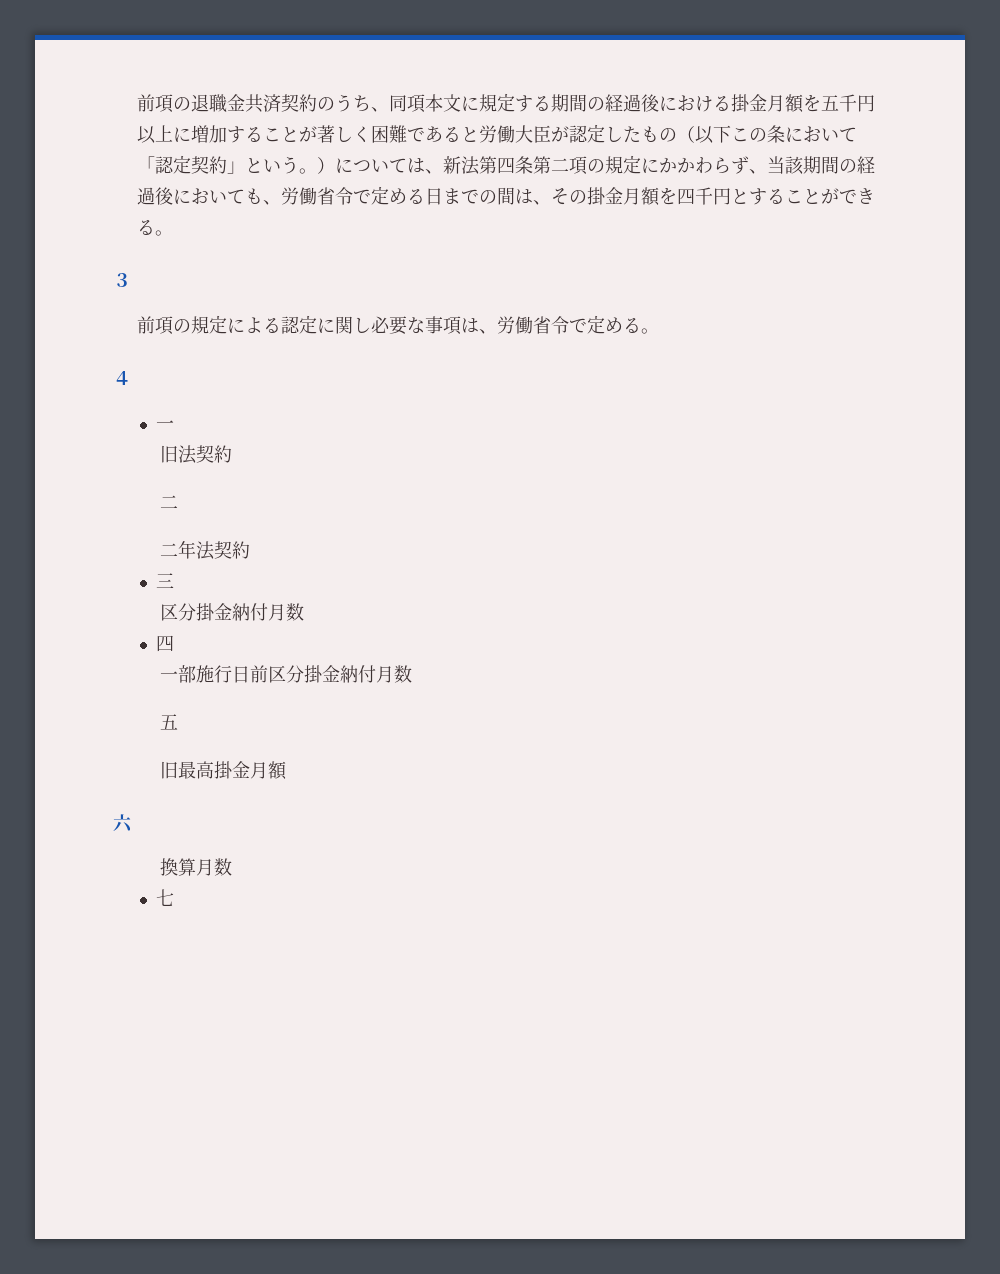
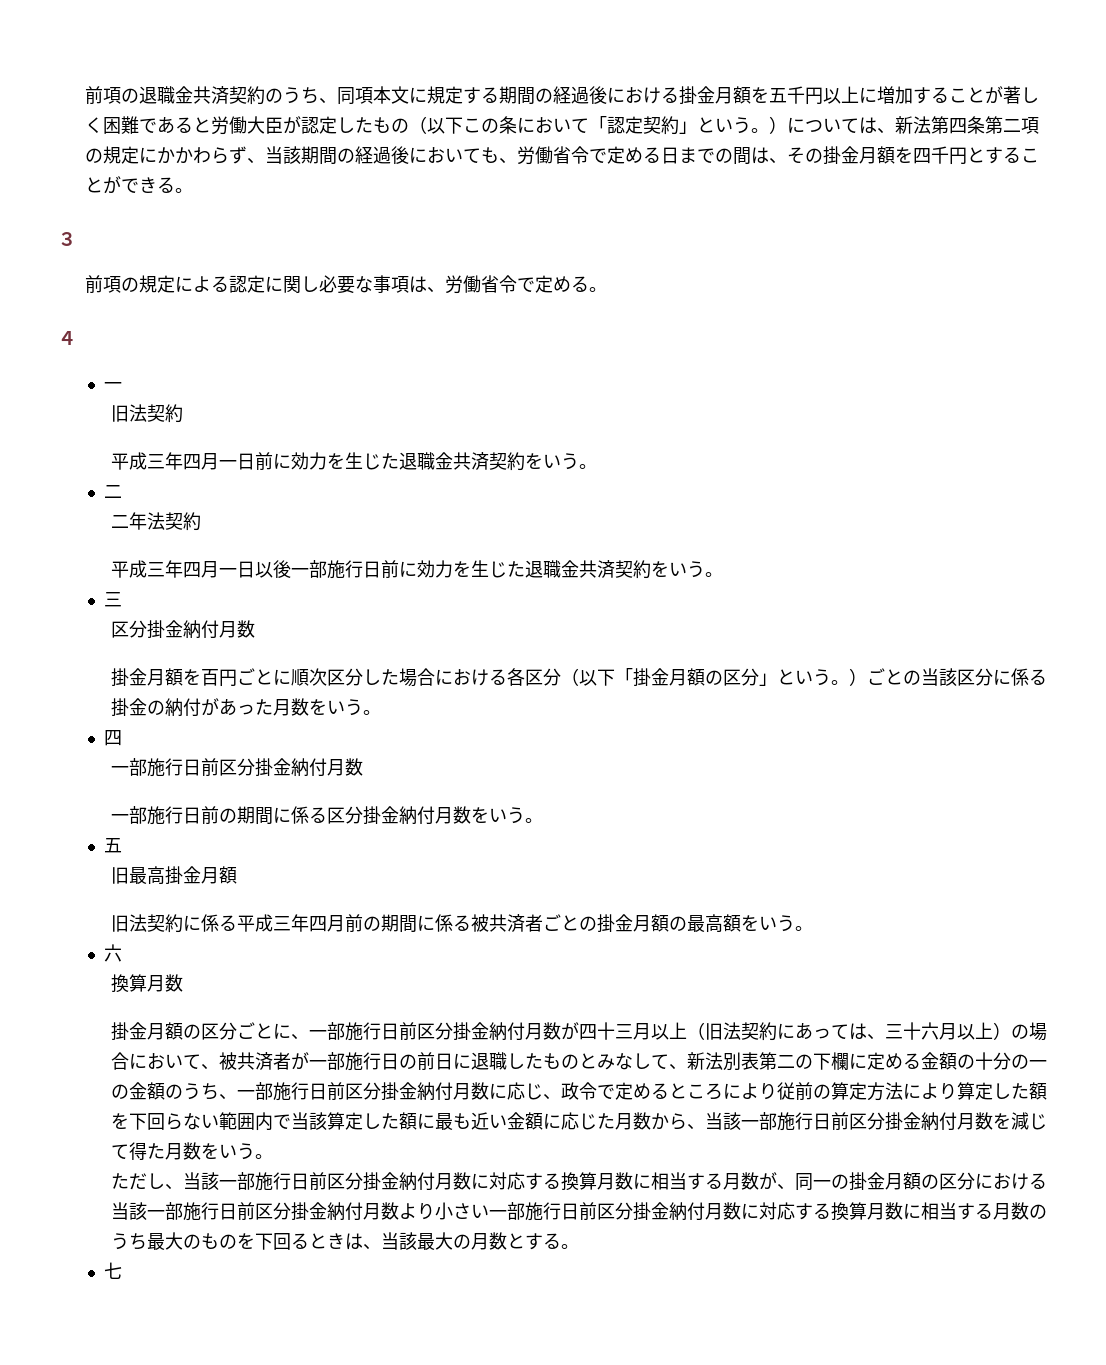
[160,495,179,509] [160,540,251,560] 二 // 二年法契約 -> [111,452,598,471] [104,485,123,498] [111,512,202,531] [111,560,724,579] 平成三年四月一日前に効力を生じた退職金共済契約をいう。 // 二 // 二年法契約 // 平成三年四月一日以後一部施行日前に効力を生じた退職金共済契約をいう。
(305, 612) none -> [111,668,1048,687] [111,698,382,717] // 掛金月額を百円ごとに順次区分した場合における各区分（以下「掛金月額の区分」という。）ごとの当該区分に係る掛金の納付があった月数をいう。
[160,714,179,730] [160,761,288,780] [113,814,133,833] [160,858,233,876] 五 // 旧最高掛金月額 // 六 // 換算月数 -> [111,806,544,825] [104,838,123,853] [111,866,238,885] [111,914,814,933] [104,944,123,962] [111,974,184,993] [111,1022,1048,1041] [111,1052,1048,1071] [111,1082,1048,1101] [111,1112,1048,1131] [111,1142,274,1160] [111,1172,1048,1191] [111,1202,1048,1221] [111,1232,580,1250] 一部施行日前の期間に係る区分掛金納付月数をいう。 // 五 // 旧最高掛金月額 // 旧法契約に係る平成三年四月前の期間に係る被共済者ごとの掛金月額の最高額をいう。 // 六 // 換算月数 // 掛金月額の区分ごとに、一部施行日前区分掛金納付月数が四十三月以上（旧法契約にあっては、三十六月以上）の場合において、被共済者が一部施行日の前日に退職したものとみなして、新法別表第二の下欄に定める金額の十分の一の金額のうち、一部施行日前区分掛金納付月数に応じ、政令で定めるところにより従前の算定方法により算定した額を下回らない範囲内で当該算定した額に最も近い金額に応じた月数から、当該一部施行日前区分掛金納付月数を減じて得た月数をいう。 // ただし、当該一部施行日前区分掛金納付月数に対応する換算月数に相当する月数が、同一の掛金月額の区分における当該一部施行日前区分掛金納付月数より小さい一部施行日前区分掛金納付月数に対応する換算月数に相当する月数のうち最大のものを下回るときは、当該最大の月数とする。

